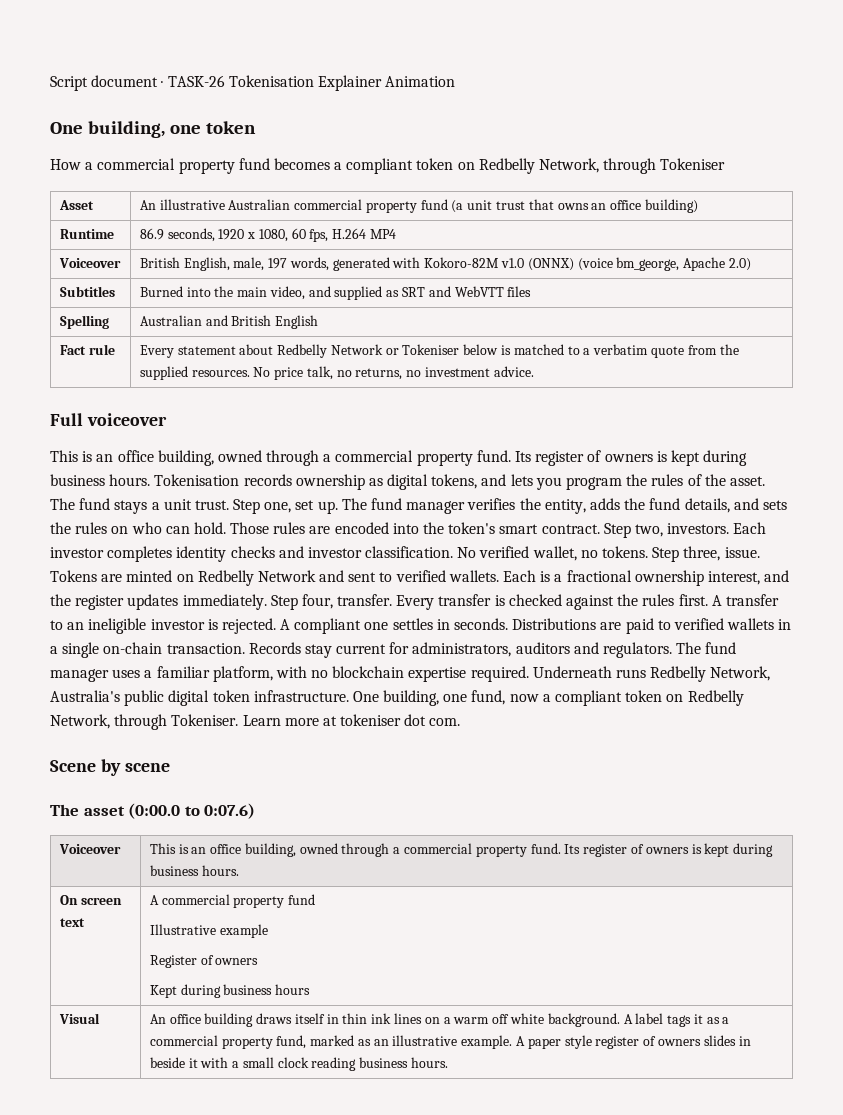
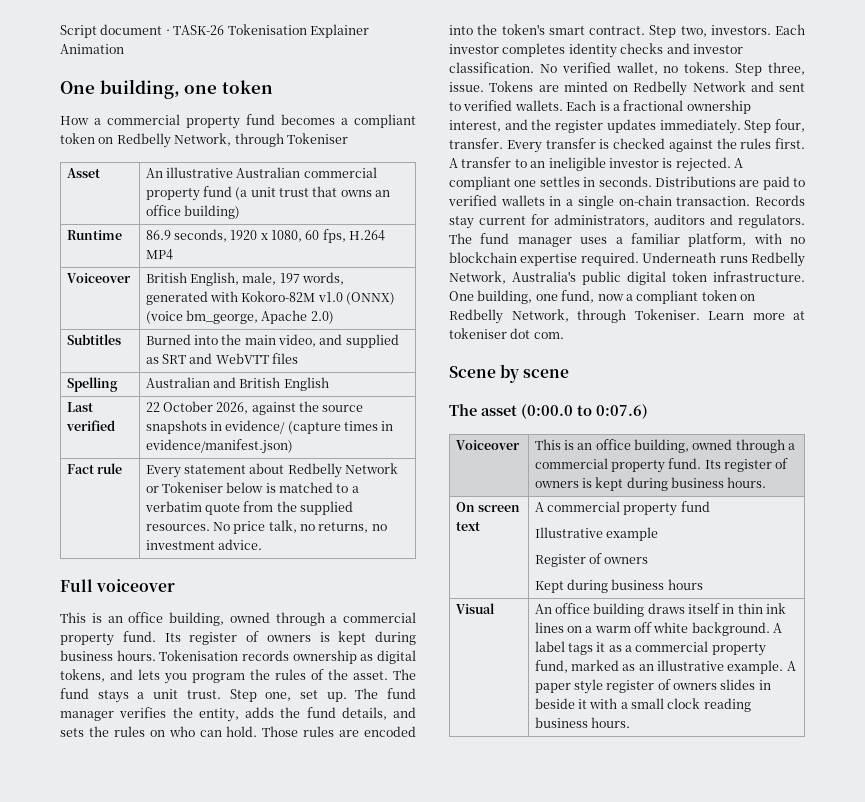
(319, 322) none -> [66,402,93,412] [65,420,115,431] [145,401,364,415] [145,420,394,434] [145,439,293,454] // Last verified | 22 October 2026, against the source snapshots in evidence/ (capture times in evidence/manifest.json)

